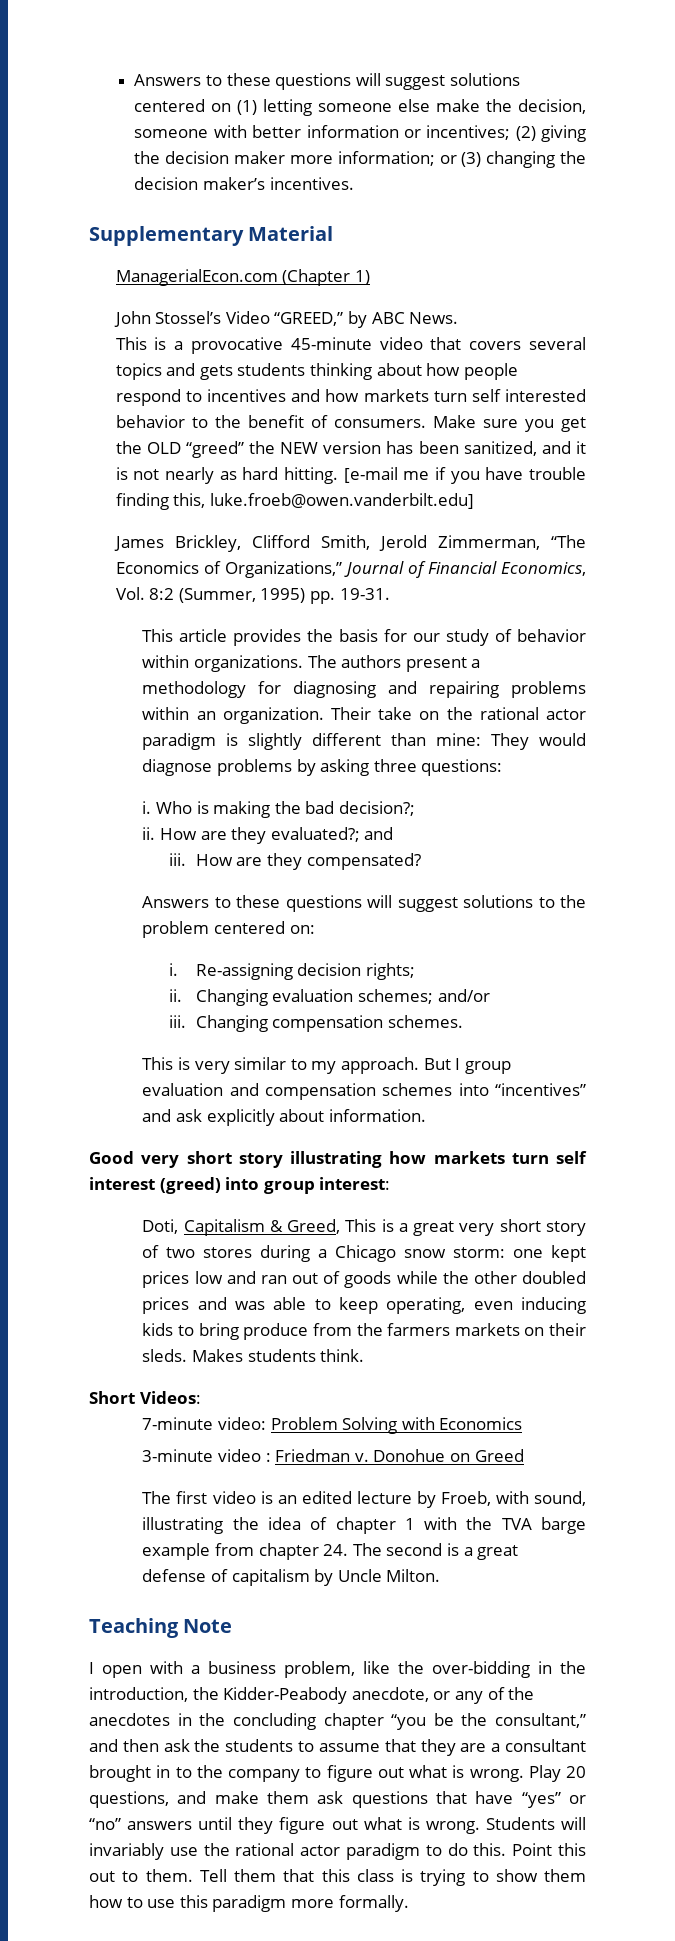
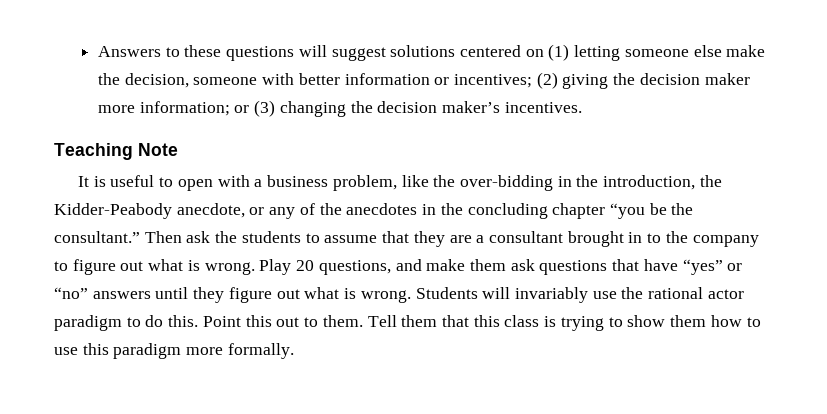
[89,226,334,246] [115,269,370,286] [113,311,459,328] [115,337,586,354] [115,363,518,380] [115,389,586,406] [115,415,586,432] [115,441,586,458] [115,467,586,484] [115,493,474,510] [113,535,586,552] [115,561,586,578] [115,587,390,604] [142,629,586,646] [142,655,481,672] [142,681,586,698] [142,707,586,724] [142,733,586,750] [142,759,503,776] [142,801,415,818] [142,827,394,844] [169,853,421,870] [142,895,586,912] [142,921,315,938] [169,963,415,980] [169,989,490,1006] [169,1015,463,1032] [142,1057,511,1074] [142,1083,586,1100] [142,1109,426,1126] [89,1151,587,1168] [89,1177,391,1194] [142,1219,586,1236] [142,1245,586,1262] [142,1271,586,1288] [142,1297,586,1314] [142,1323,587,1340] [142,1349,365,1362] [89,1391,201,1404] [142,1417,523,1434] [142,1449,524,1462] [142,1491,586,1508] [142,1517,587,1534] [142,1543,519,1560] [142,1569,441,1586] [89,1618,233,1638] [89,1662,94,1674] Supplementary Material // ManagerialEcon.com (Chapter 1) // John Stossel’s Video “GREED,” by ABC News. // This is a provocative 45-minute video that covers several topics and gets students thinking about how people respond to incentives and how markets turn self interested behavior to the benefit of consumers. Make sure you get the OLD “greed” the NEW version has been sanitized, and it is not nearly as hard hitting. [e-mail me if you have trouble finding this, luke.froeb@owen.vanderbilt.edu] // James Brickley, Clifford Smith, Jerold Zimmerman, “The Economics of Organizations,” Journal of Financial Economics, Vol. 8:2 (Summer, 1995) pp. 19-31. // This article provides the basis for our study of behavior within organizations. The authors present a methodology for diagnosing and repairing problems within an organization. Their take on the rational actor paradigm is slightly different than mine: They would diagnose problems by asking three questions: // i. Who is making the bad decision?; // ii. How are they evaluated?; and // iii. How are they compensated? // Answers to these questions will suggest solutions to the problem centered on: // i. Re-assigning decision rights; // ii. Changing evaluation schemes; and/or // iii. Changing compensation schemes. // This is very similar to my approach. But I group evaluation and compensation schemes into “incentives” and ask explicitly about information. // Good very short story illustrating how markets turn self interest (greed) into group interest: // Doti, Capitalism & Greed, This is a great very short story of two stores during a Chicago snow storm: one kept prices low and ran out of goods while the other doubled prices and was able to keep operating, even inducing kids to bring produce from the farmers markets on their sleds. Makes students think. // Short Videos: // 7-minute video: Problem Solving with Economics // 3-minute video : Friedman v. Donohue on Greed // The first video is an edited lecture by Froeb, with sound, illustrating the idea of chapter 1 with the TVA barge example from chapter 24. The second is a great defense of capitalism by Uncle Milton. // Teaching Note // I -> [54,143,178,160] [77,175,174,187] Teaching Note // It is useful to
[495,1713,586,1728] [89,1739,159,1752] consultant,” and then -> [54,231,182,243] consultant.” Then

